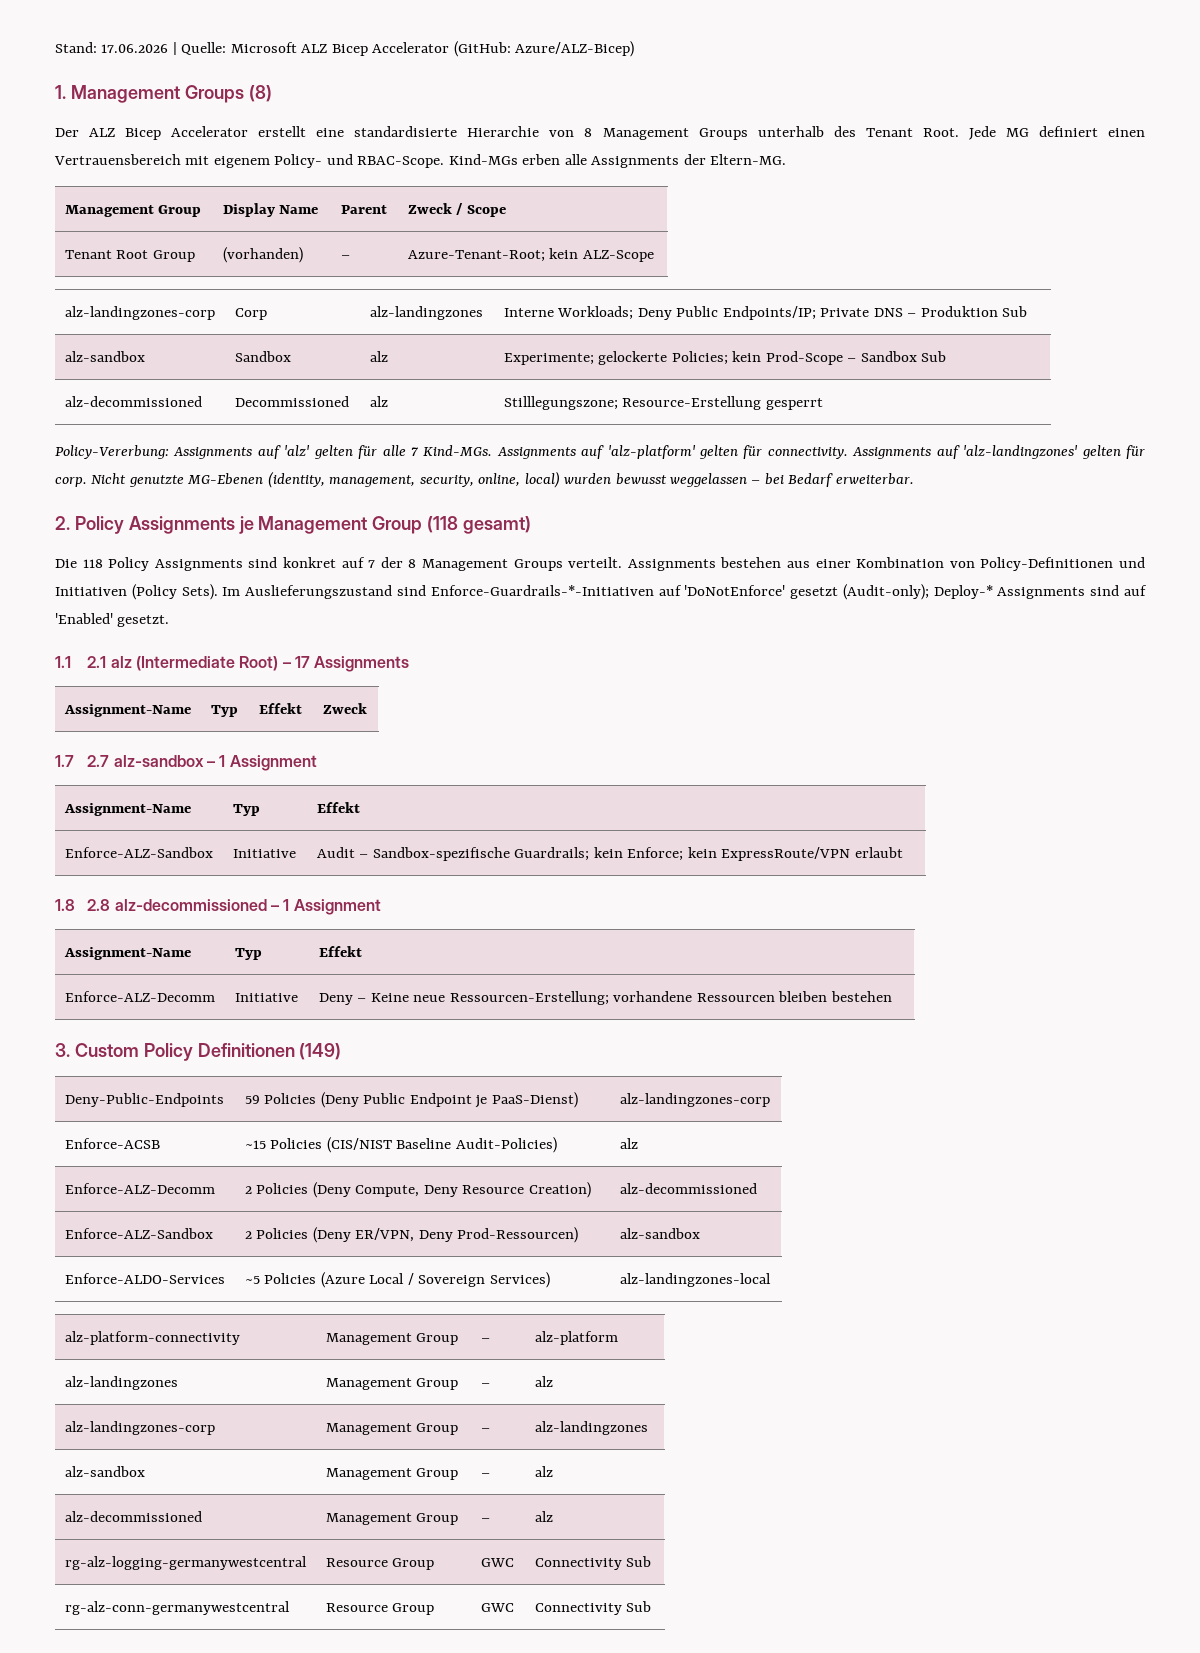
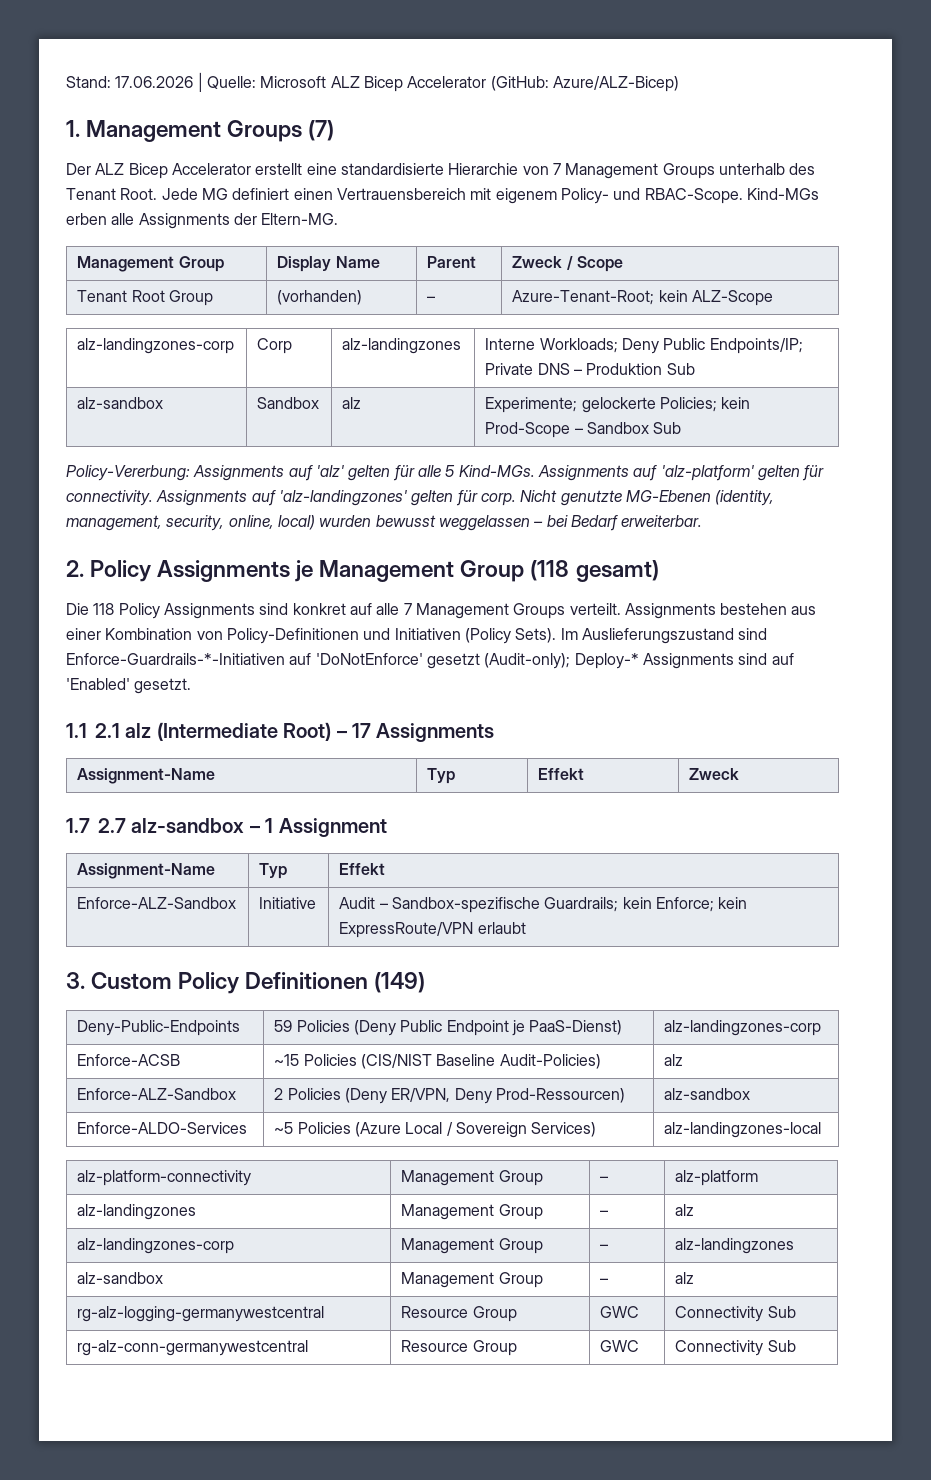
[248,85,272,102] (8) -> [308,120,335,141] (7)
[584,128,593,137] 8 -> [552,163,561,175] 7
[64,396,202,407] [234,396,349,407] [369,396,388,407] [503,396,823,410] // alz-decommissioned | Decommissioned | alz | Stilllegungszone; Resource-Erstellung gesperrt -> (682, 428) none
[410,447,419,456] 7 -> [445,465,456,477] 5
[368,557,417,568] 7 der 8 -> [376,603,412,615] alle 7
[55,899,381,915] [63,947,191,960] [234,948,262,960] [318,946,362,957] [64,991,215,1002] [234,993,298,1002] [318,991,892,1005] // 1.8 2.8 alz-decommissioned – 1 Assignment // Assignment-Name | Typ | Effekt // Enforce-ALZ-Decomm | Initiative | Deny – Keine neue Ressourcen-Erstellung; vorhandene Ressourcen bleiben bestehen -> (526, 928) none
[64,1183,215,1194] [244,1182,591,1198] [619,1183,757,1194] // Enforce-ALZ-Decomm | 2 Policies (Deny Compute, Deny Resource Creation) | alz-decommissioned -> (684, 1060) none
[64,1511,202,1522] [325,1513,459,1525] [480,1518,490,1522] [534,1511,553,1522] // alz-decommissioned | Management Group | – | alz -> (695, 1278) none

